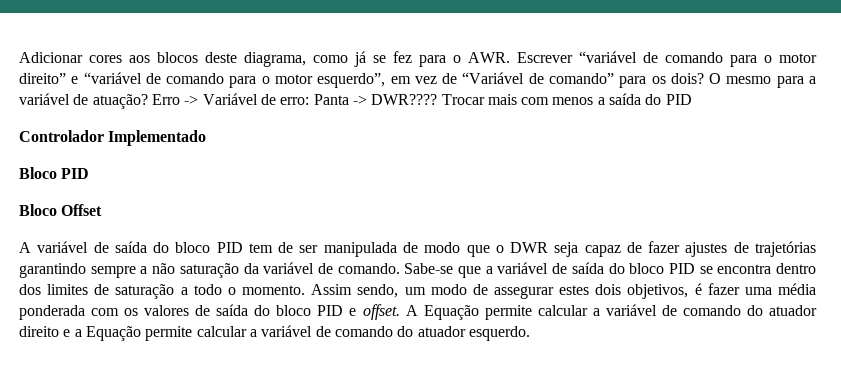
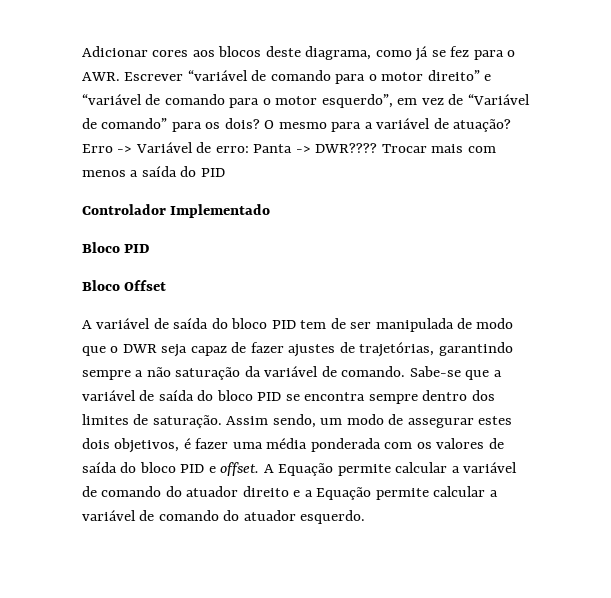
[754,241,816,257] trajetórias -> [359,342,435,357] trajetórias,
(772, 269) none -> [368,394,418,404] sempre
[115,284,306,299] saturação a todo o momento. -> [152,415,222,428] saturação.

